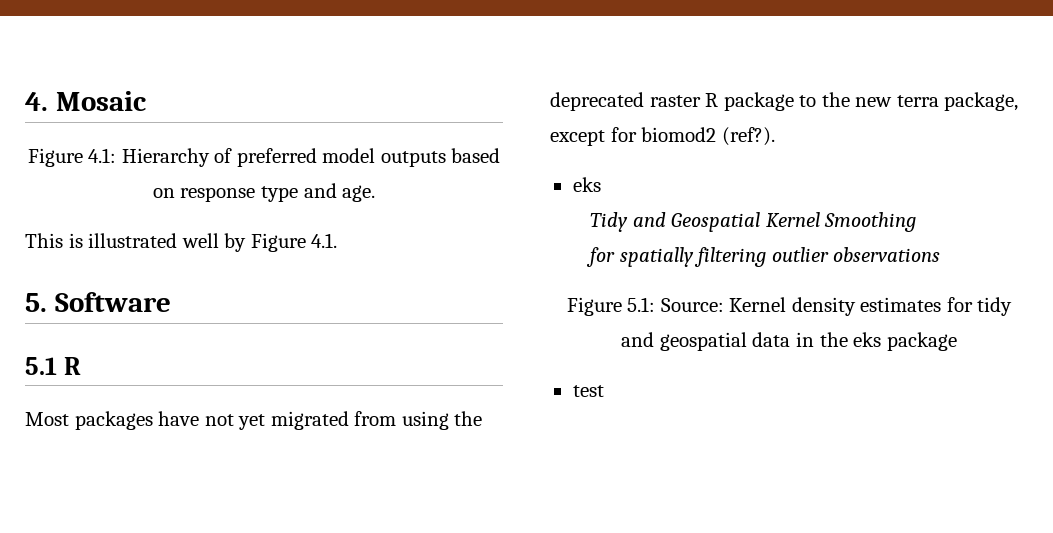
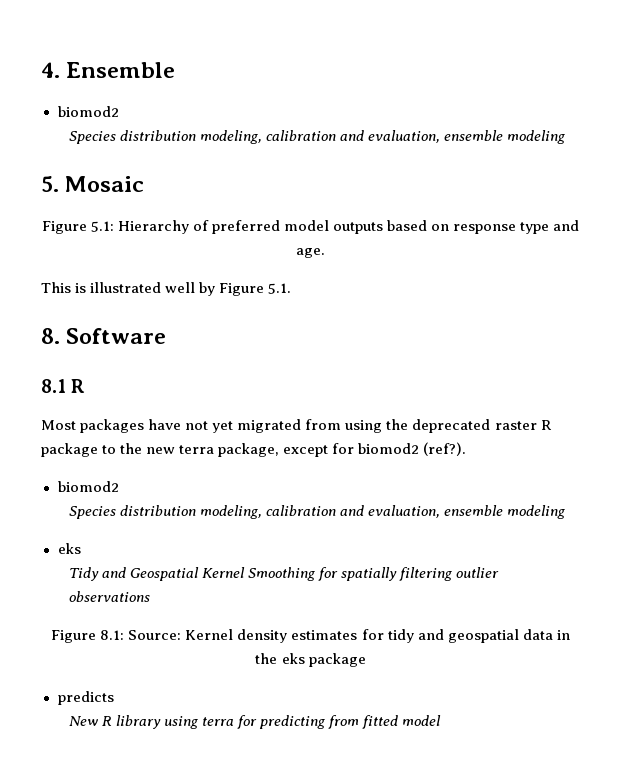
(48, 101) none -> [66,62,176,78] [57,106,119,117] [69,130,566,144] [41,176,59,192] Ensemble // biomod2 // Species distribution modeling, calibration and evaluation, ensemble modeling // 5.
[88,148,117,163] 4.1: -> [90,221,114,232] 5.1:
[311,233,338,248] [25,293,47,312] 4.1. // 5. -> [268,283,292,294] [41,328,60,344] 5.1. // 8.
[25,357,57,375] 5.1 -> [41,379,66,393] 8.1
(775, 136) none -> [57,481,119,492] [69,505,566,519] // biomod2 // Species distribution modeling, calibration and evaluation, ensemble modeling
(917, 222) // -> (316, 574) none
[627,297,656,312] 5.1: -> [100,630,125,640] 8.1:
[572,385,604,397] test -> [57,691,114,705] [69,715,442,729] predicts // New R library using terra for predicting from fitted model

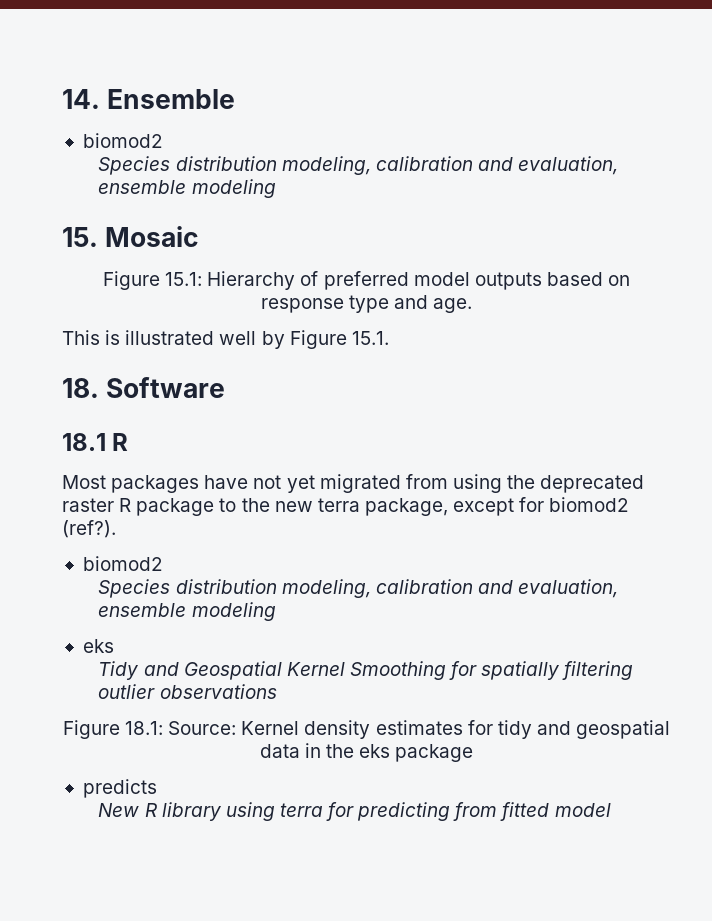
[41,62,60,78] 4. -> [62,89,100,109] 14.
[41,176,59,192] 5. -> [62,227,98,247] 15.
[90,221,114,232] 5.1: -> [165,272,203,286] 15.1:
[268,283,292,294] [41,328,60,344] 5.1. // 8. -> [351,331,389,345] [62,378,99,398] 15.1. // 18.
[41,379,66,393] 8.1 -> [62,433,106,451] 18.1
[100,630,125,640] 8.1: -> [125,721,164,735] 18.1:

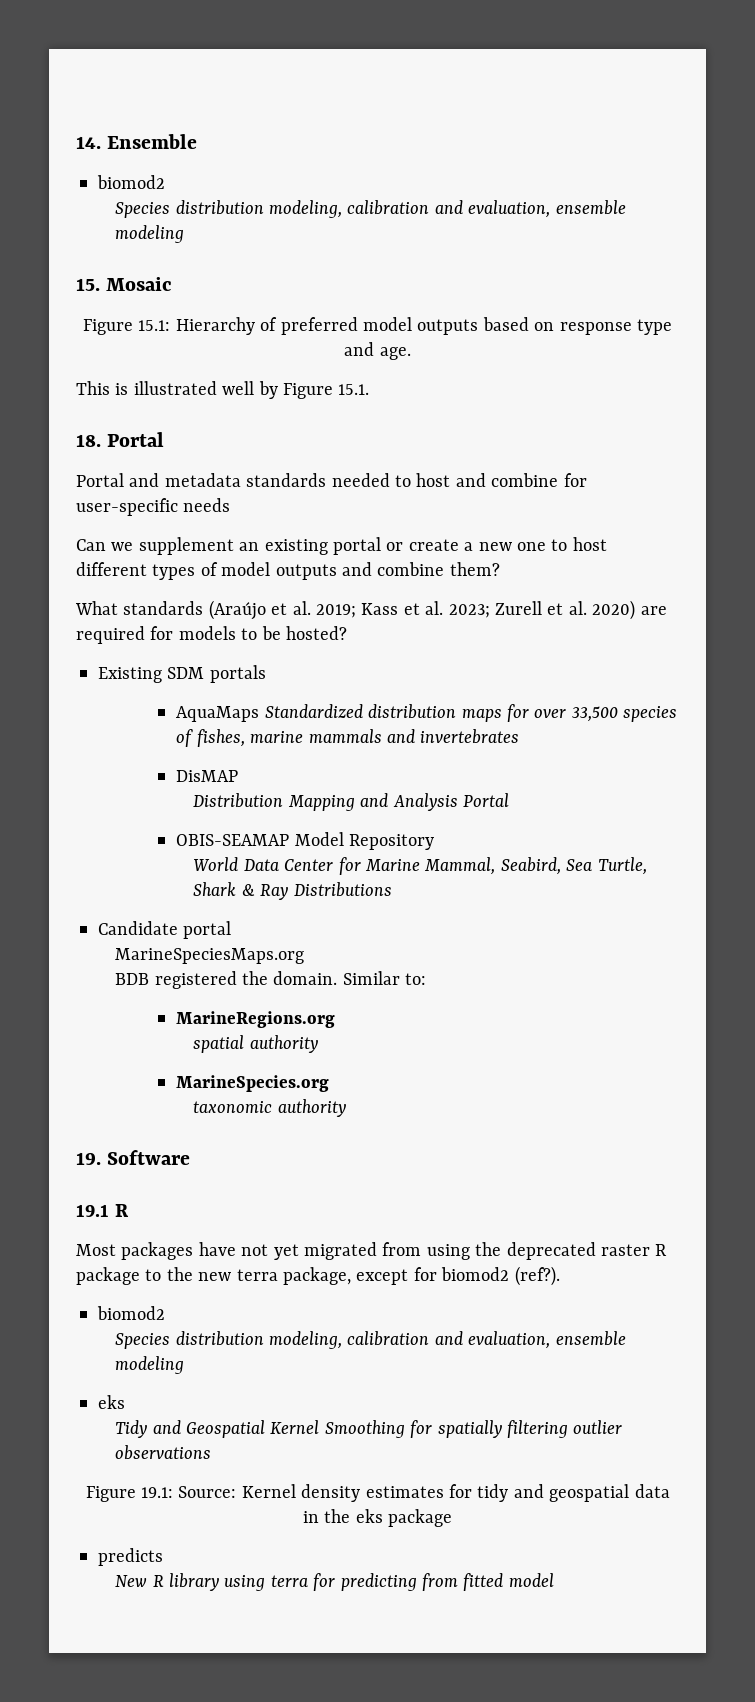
(99, 388) none -> [107,432,165,447] [76,473,587,487] [76,498,231,516] [76,537,607,555] [76,562,500,580] [75,600,667,620] [76,626,347,644] [98,665,266,683] [176,704,678,722] [176,729,520,747] [176,770,239,782] [193,793,510,811] [176,832,435,850] [193,857,647,875] [193,882,392,900] [98,921,232,939] [115,948,305,964] [115,971,427,989] [176,1011,336,1028] [193,1035,318,1053] [176,1075,330,1092] [193,1099,346,1117] [76,1152,101,1165] Portal // Portal and metadata standards needed to host and combine for user-specific needs // Can we supplement an existing portal or create a new one to host different types of model outputs and combine them? // What standards (Araújo et al. 2019; Kass et al. 2023; Zurell et al. 2020) are required for models to be hosted? // Existing SDM portals // AquaMaps Standardized distribution maps for over 33,500 species of fishes, marine mammals and invertebrates // DisMAP // Distribution Mapping and Analysis Portal // OBIS-SEAMAP Model Repository // World Data Center for Marine Mammal, Seabird, Sea Turtle, Shark & Ray Distributions // Candidate portal // MarineSpeciesMaps.org // BDB registered the domain. Similar to: // MarineRegions.org // spatial authority // MarineSpecies.org // taxonomic authority // 19.
[62,433,106,451] 18.1 -> [76,1204,109,1217] 19.1
[125,721,164,735] 18.1: -> [140,1487,173,1498] 19.1:

